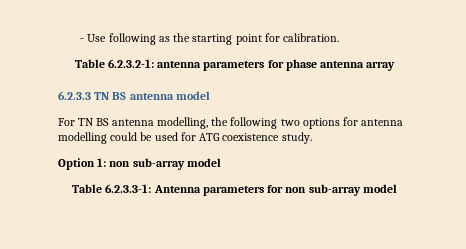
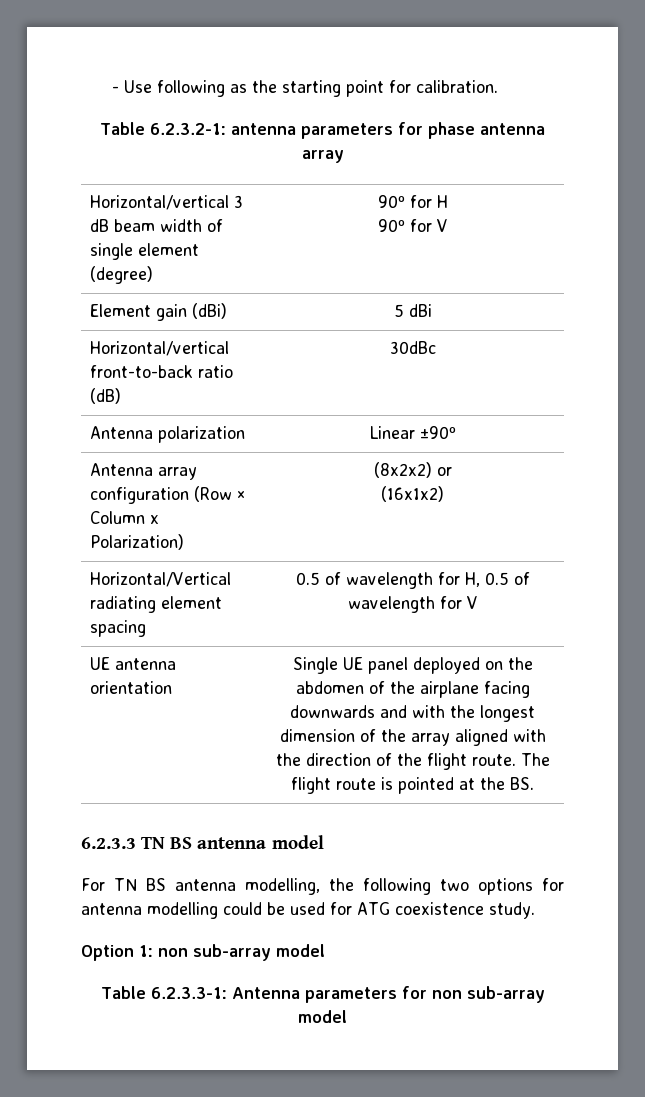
(396, 66) none -> [90,195,244,210] [90,219,224,232] [90,243,200,260] [90,266,154,284] [377,195,448,208] [377,219,448,232] [90,303,228,321] [393,304,432,317] [90,341,230,356] [90,365,234,378] [90,388,122,404] [389,341,436,354] [90,426,246,443] [369,426,456,439] [90,463,198,480] [90,486,246,504] [90,511,160,524] [90,534,185,550] [373,462,452,478] [381,486,444,502] [90,572,232,587] [90,596,223,613] [90,620,147,637] [295,572,530,589] [347,596,478,613] [90,657,177,670] [90,681,173,694] [292,657,533,674] [295,681,530,698] [290,705,535,722] [279,729,546,746] [275,753,550,770] [291,777,534,794] // Horizontal/vertical 3 dB beam width of single element (degree) | 90º for H // 90º for V // Element gain (dBi) | 5 dBi // Horizontal/vertical front-to-back ratio (dB) | 30dBc // Antenna polarization | Linear ±90º // Antenna array configuration (Row × Column x Polarization) | (8x2x2) or // (16x1x2) // Horizontal/Vertical radiating element spacing | 0.5 of wavelength for H, 0.5 of wavelength for V // UE antenna orientation | Single UE panel deployed on the abdomen of the airplane facing downwards and with the longest dimension of the array aligned with the direction of the flight route. The flight route is pointed at the BS.

